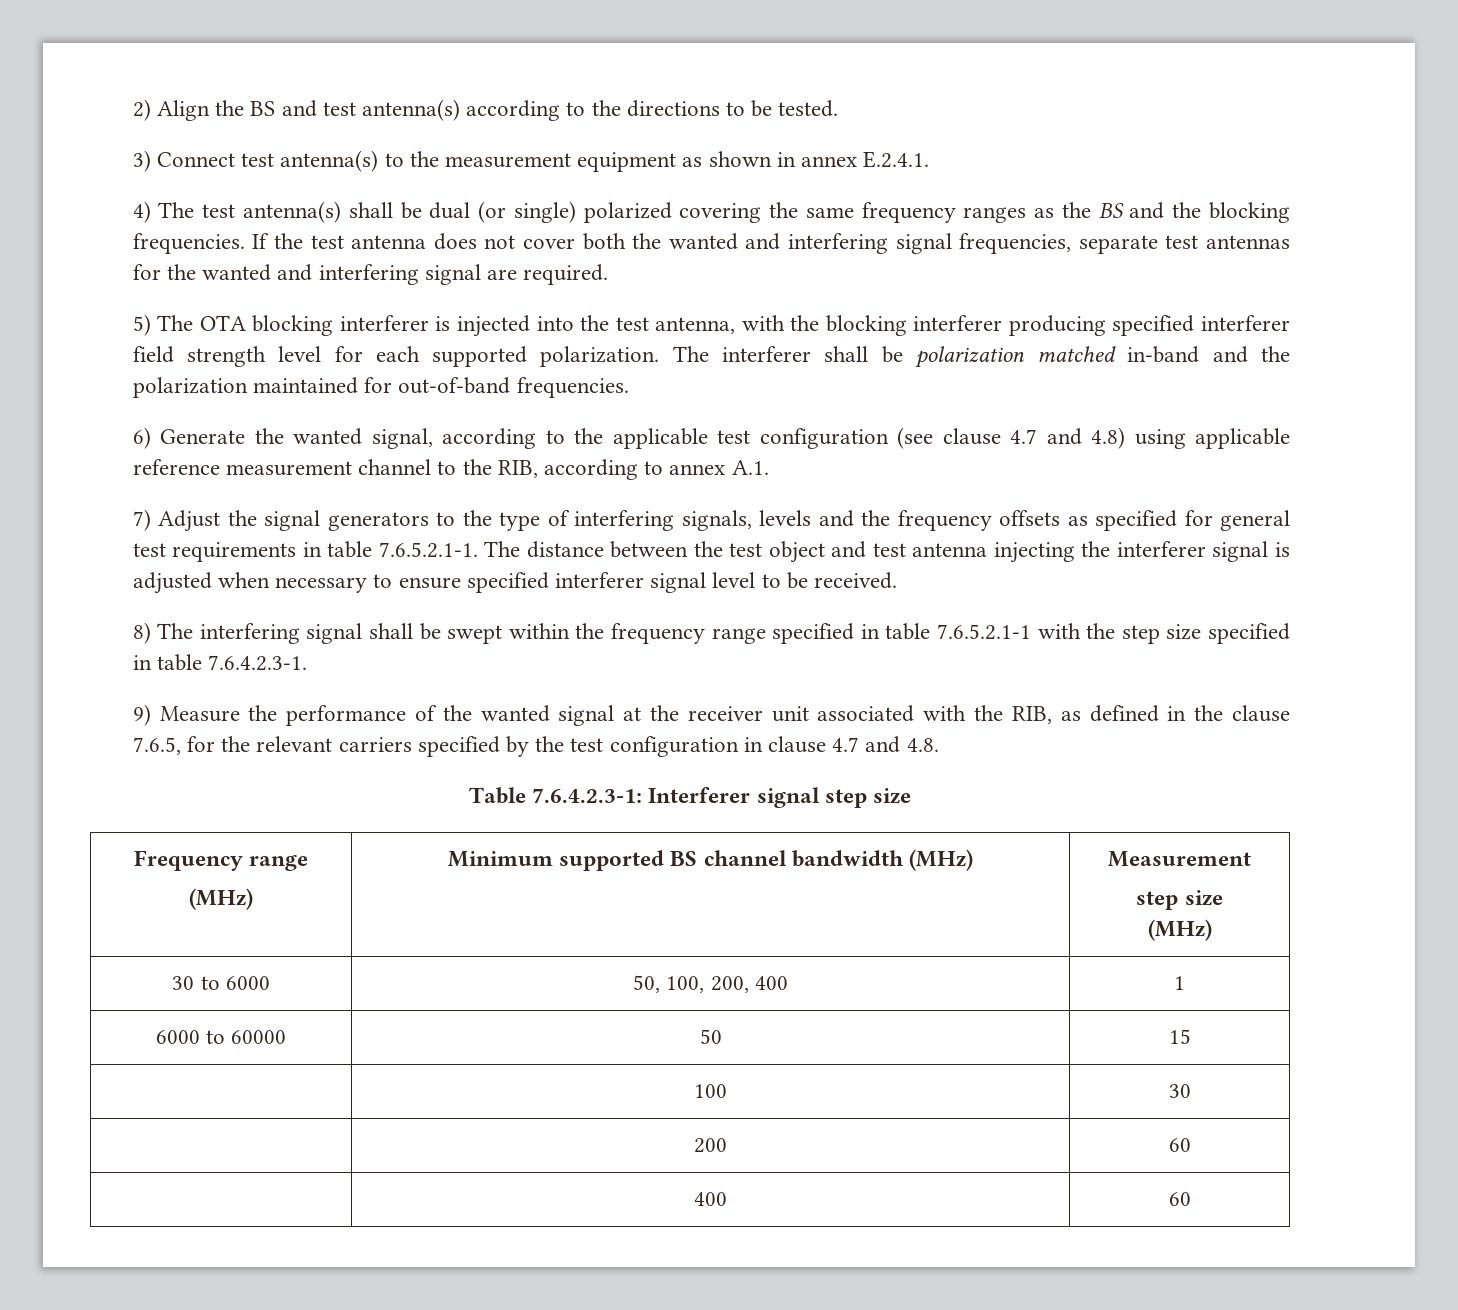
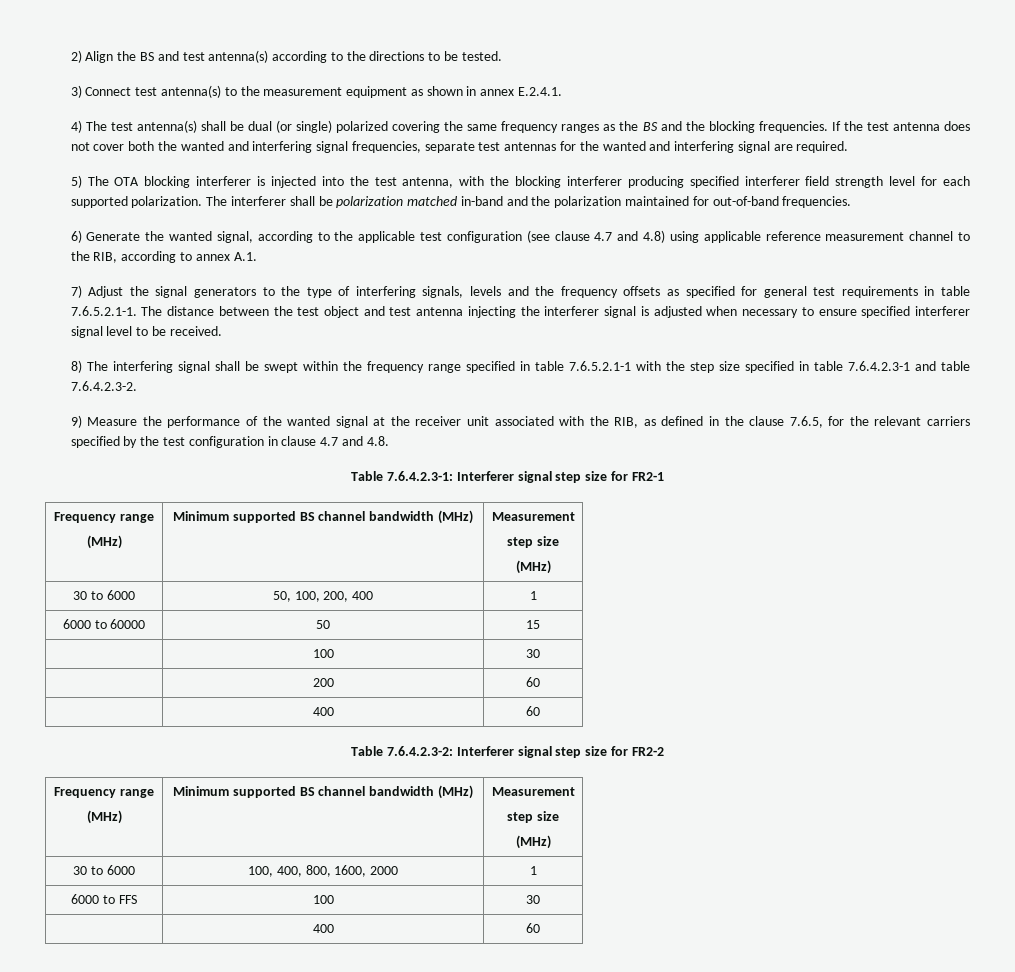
[208,655,308,671] 7.6.4.2.3-1. -> [847,361,971,371] [70,381,137,391] 7.6.4.2.3-1 and table 7.6.4.2.3-2.
(912, 796) none -> [610,471,664,481] for FR2-1
(1191, 1199) none -> [351,746,664,758] [54,787,154,798] [86,810,122,824] [173,785,473,799] [491,787,575,796] [507,811,559,823] [515,835,551,849] [73,865,135,875] [247,865,399,877] [529,866,537,875] [71,894,137,904] [312,895,334,904] [526,895,540,904] [312,924,334,933] [526,923,540,933] // Table 7.6.4.2.3-2: Interferer signal step size for FR2-2 // Frequency range // (MHz) | Minimum supported BS channel bandwidth (MHz) | Measurement // step size // (MHz) // 30 to 6000 | 100, 400, 800, 1600, 2000 | 1 // 6000 to FFS | 100 | 30 // | 400 | 60

